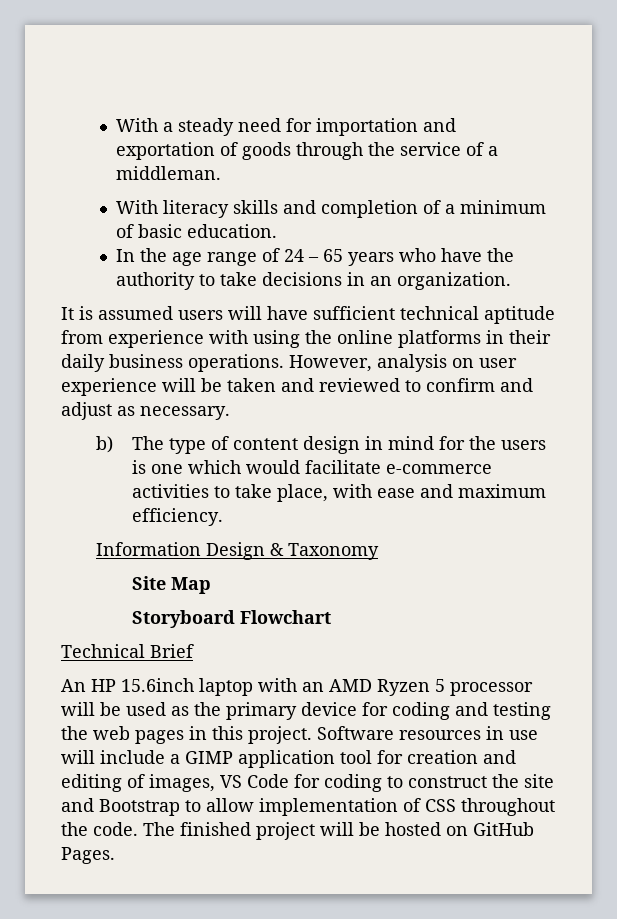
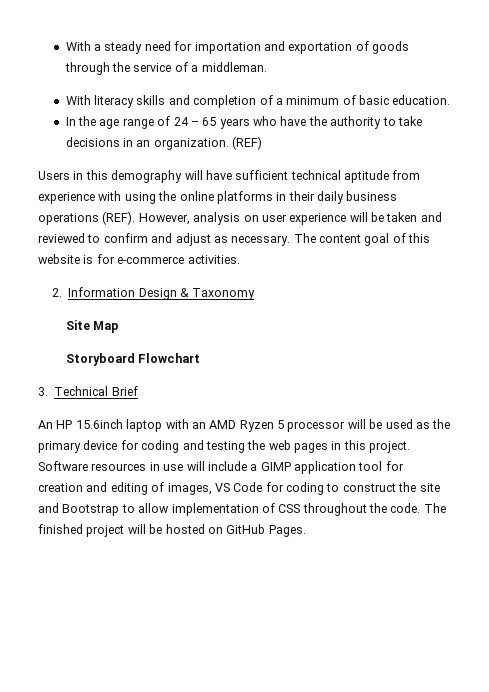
[61,306,223,320] // It is assumed users -> [232,136,263,150] [38,170,183,183] (REF) // Users in this demography
[188,354,284,372] operations. -> [38,211,136,225] operations (REF).
[96,436,546,454] [131,460,492,474] [131,484,546,502] [131,508,223,526] // b) The type of content design in mind for the users is one which would facilitate e-commerce activities to take place, with ease and maximum efficiency. // -> [293,233,431,246] [38,254,240,264] [51,288,62,297] The content goal of this website is for e-commerce activities. // 2.
(331, 617) none -> [38,387,48,396] 3.

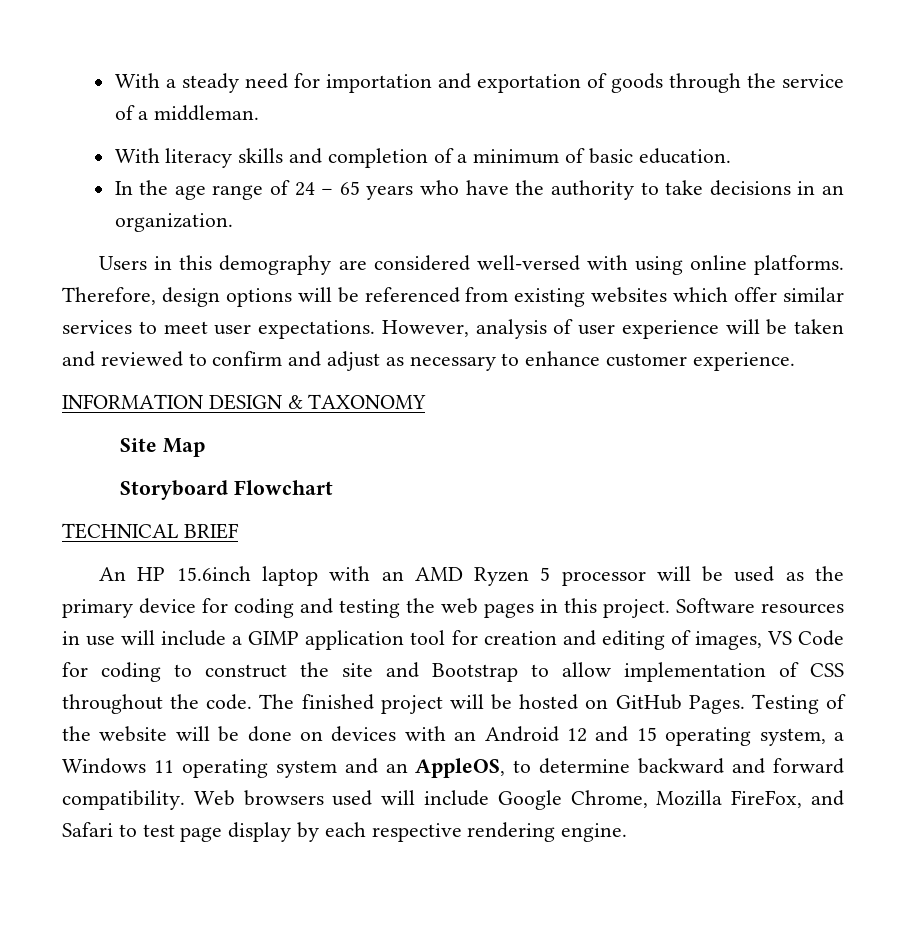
[232,136,263,150] (REF) -> (233, 222) none
[184,170,421,183] [38,191,398,204] [38,211,136,225] will have sufficient technical aptitude from experience with using the online platforms in their daily business operations (REF). -> [338,255,845,275] [62,287,844,307] [62,320,375,339] are considered well-versed with using online platforms. Therefore, design options will be referenced from existing websites which offer similar services to meet user expectations.
[243,215,259,222] on -> [553,319,574,334] of
[231,233,431,246] [38,254,240,264] [51,287,256,300] necessary. The content goal of this website is for e-commerce activities. // 2. Information Design & Taxonomy -> [409,351,795,371] [62,394,427,410] necessary to enhance customer experience. // INFORMATION DESIGN & TAXONOMY
[38,386,138,396] 3. Technical Brief -> [62,523,239,539] TECHNICAL BRIEF
(306, 531) none -> [751,694,847,714] [62,726,844,746] [62,758,845,778] [62,790,844,810] [62,822,628,842] Testing of the website will be done on devices with an Android 12 and 15 operating system, a Windows 11 operating system and an AppleOS, to determine backward and forward compatibility. Web browsers used will include Google Chrome, Mozilla FireFox, and Safari to test page display by each respective rendering engine.

